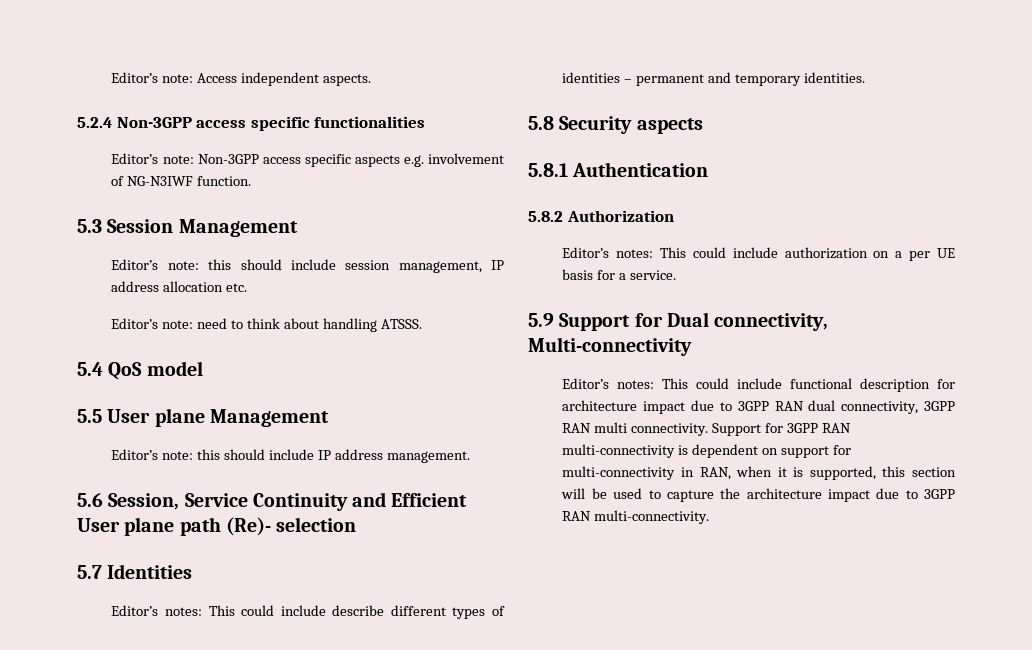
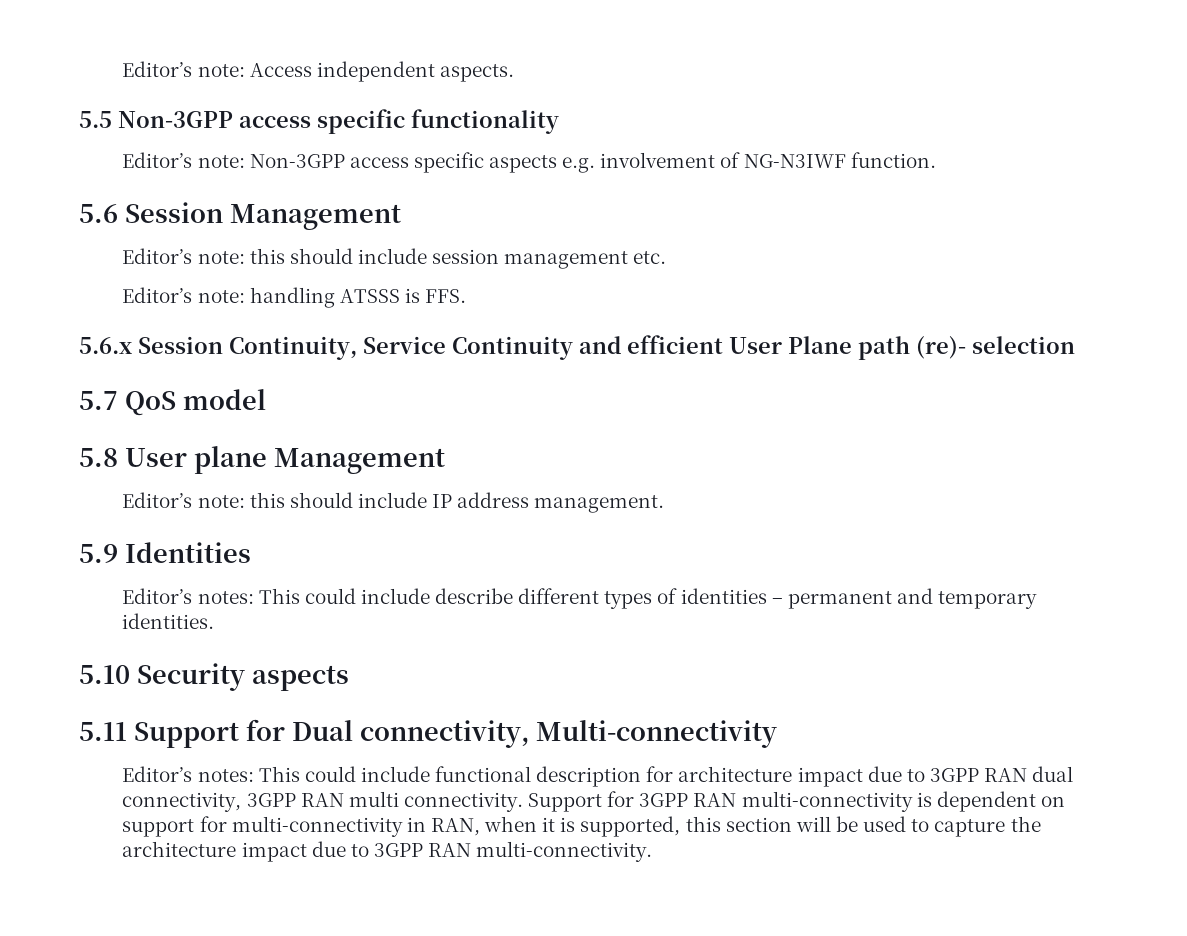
[77,116,426,131] 5.2.4 Non-3GPP access specific functionalities -> [79,109,559,134] 5.5 Non-3GPP access specific functionality
[77,219,102,233] 5.3 -> [79,204,118,223] 5.6
[398,260,504,273] [111,281,224,292] management, IP address allocation -> [504,251,629,269] management
[197,318,422,332] [77,362,103,376] need to think about handling ATSSS. // 5.4 -> [249,287,467,308] [79,335,1075,360] [79,391,118,410] handling ATSSS is FFS. // 5.6.x Session Continuity, Service Continuity and efficient User Plane path (re)- selection // 5.7
[77,409,102,423] 5.5 -> [79,448,118,467] 5.8
[77,492,468,511] [77,517,357,536] [77,565,102,579] 5.6 Session, Service Continuity and Efficient User plane path (Re)- selection // 5.7 -> [79,544,118,563] 5.9
[528,116,554,130] 5.8 -> [79,665,130,684] 5.10
[528,162,709,177] [528,210,674,222] [562,247,955,261] [562,269,677,280] [528,313,554,327] 5.8.1 Authentication // 5.8.2 Authorization // Editor’s notes: This could include authorization on a per UE basis for a service. // 5.9 -> [79,722,127,741] 5.11

